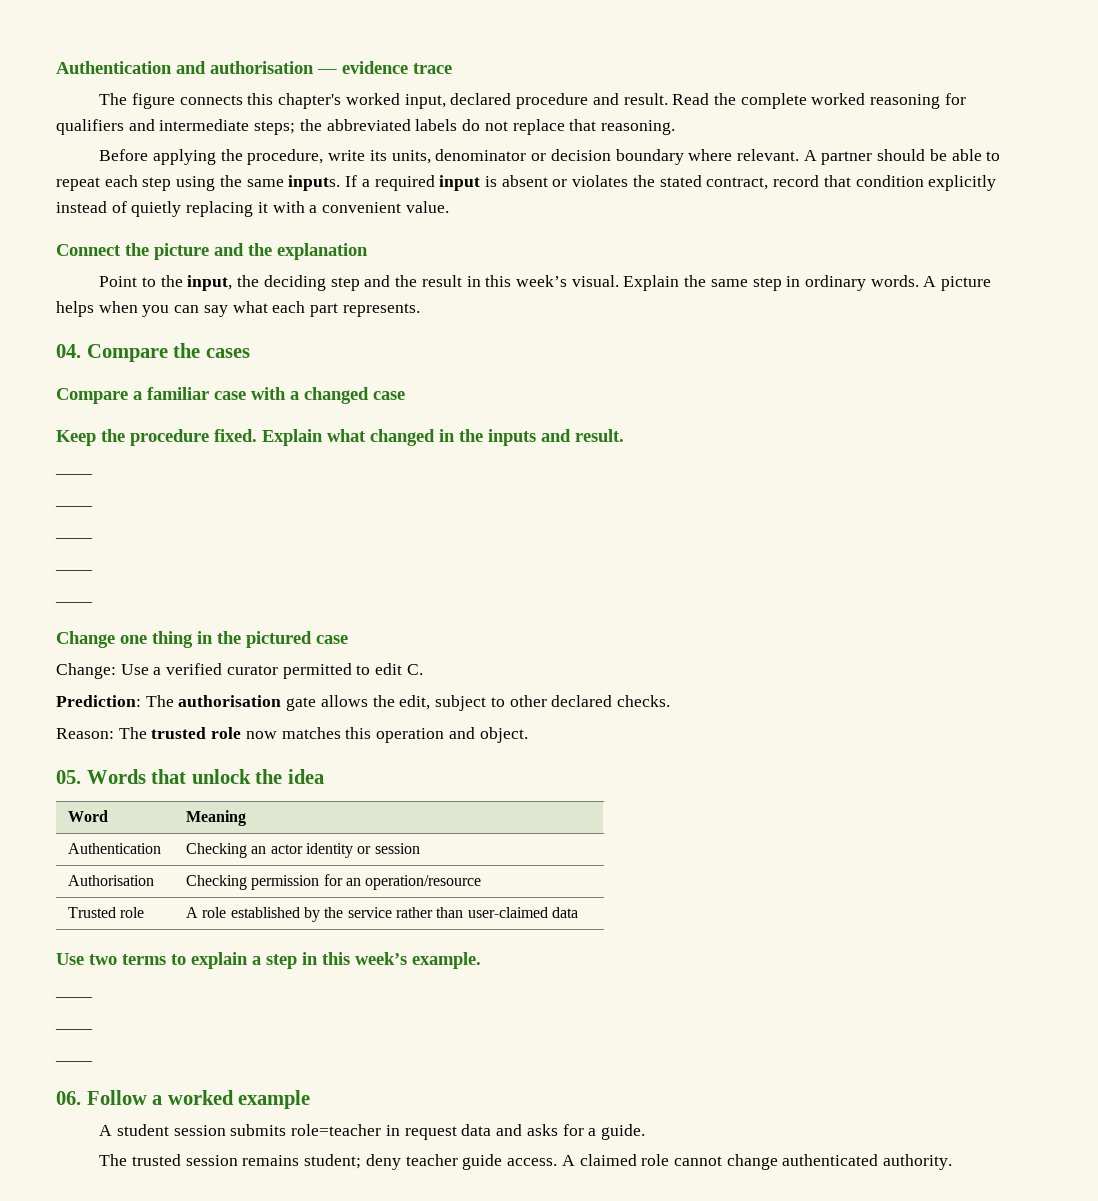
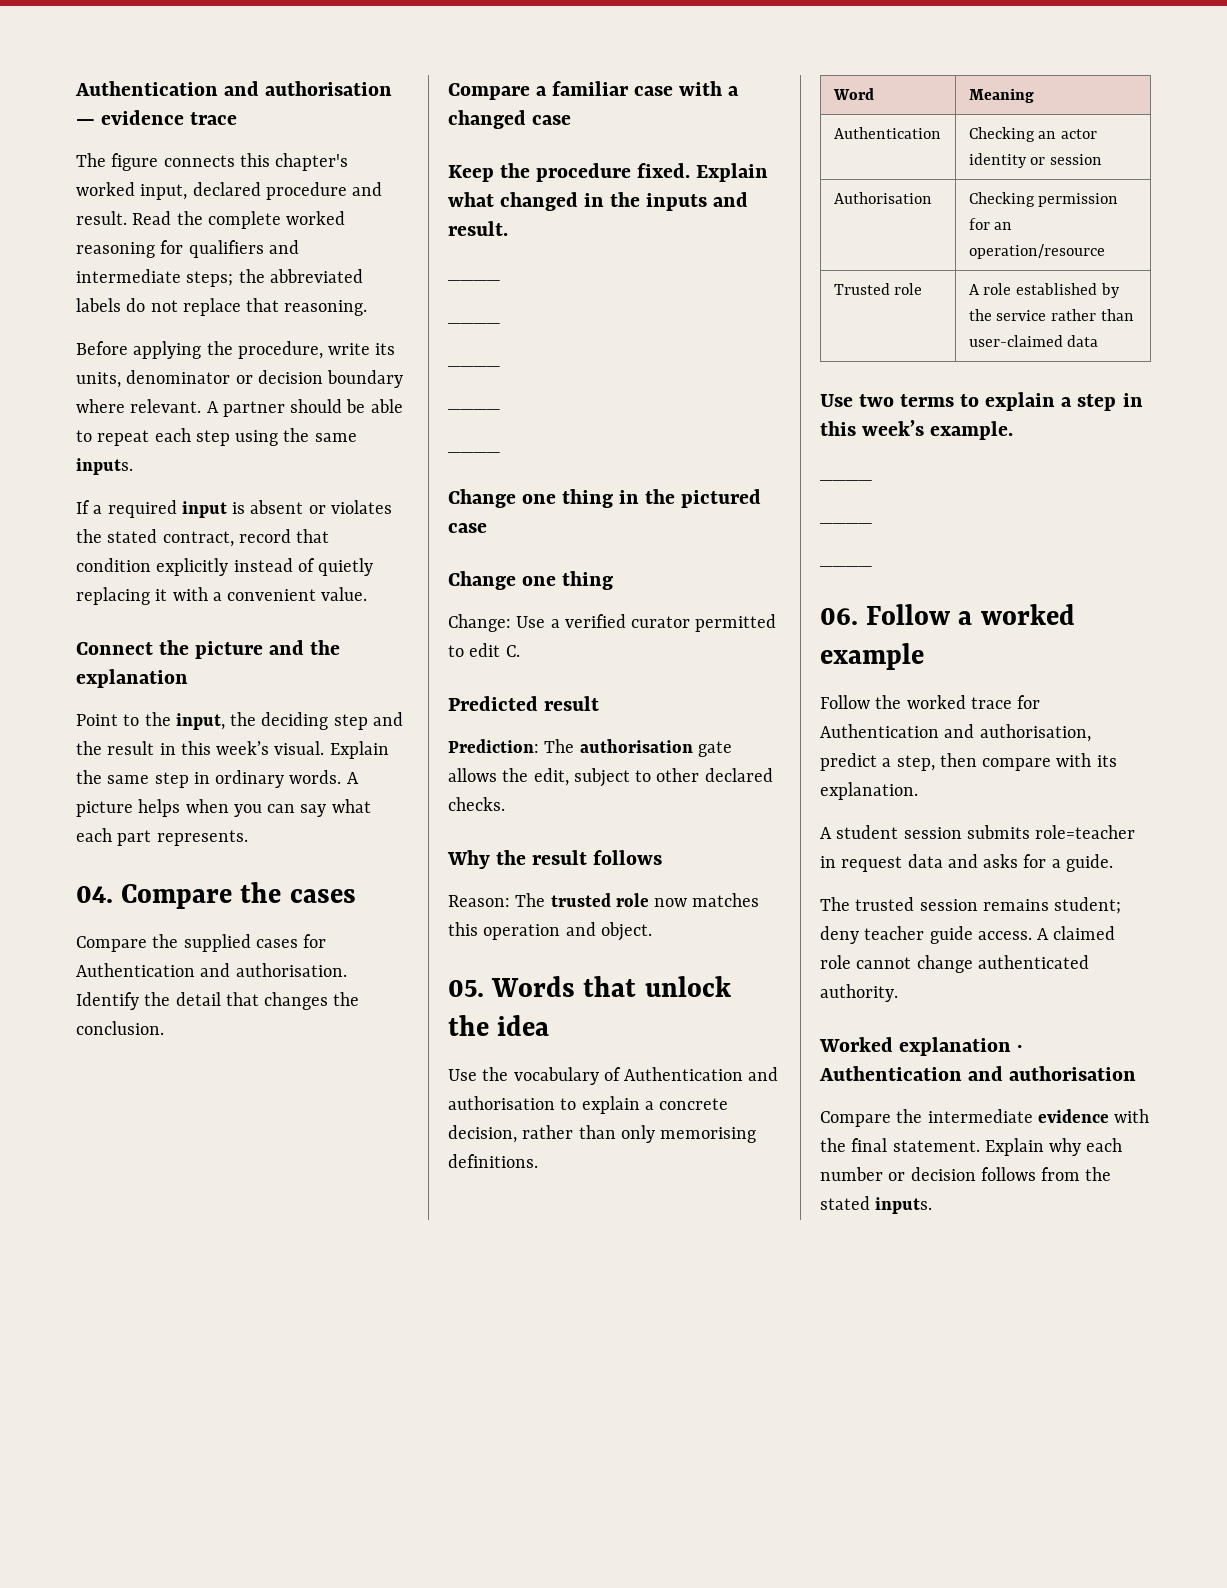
(341, 183) none -> (133, 466) //
(250, 353) none -> [76,934,327,952] [76,963,347,977] [76,992,360,1010] [76,1021,164,1035] // Compare the supplied cases for Authentication and authorisation. Identify the detail that changes the conclusion.
(348, 639) none -> [448,571,614,590] // Change one thing
(423, 669) none -> [448,696,600,711] // Predicted result
(670, 701) none -> [447,850,663,869] // Why the result follows
(324, 776) none -> [448,1067,779,1085] [448,1096,729,1114] [448,1125,757,1143] [448,1154,538,1168] // Use the vocabulary of Authentication and authorisation to explain a concrete decision, rather than only memorising definitions.
(311, 1099) none -> [820,695,1041,709] [820,724,1091,742] [820,753,1117,771] [820,782,918,800] // Follow the worked trace for Authentication and authorisation, predict a step, then compare with its explanation.
(953, 1162) none -> [819,1037,1023,1056] [819,1066,1137,1081] [820,1109,1150,1127] [820,1138,1123,1156] [820,1167,1112,1181] [820,1196,933,1214] // Worked explanation · Authentication and authorisation // Compare the intermediate evidence with the final statement. Explain why each number or decision follows from the stated inputs.

